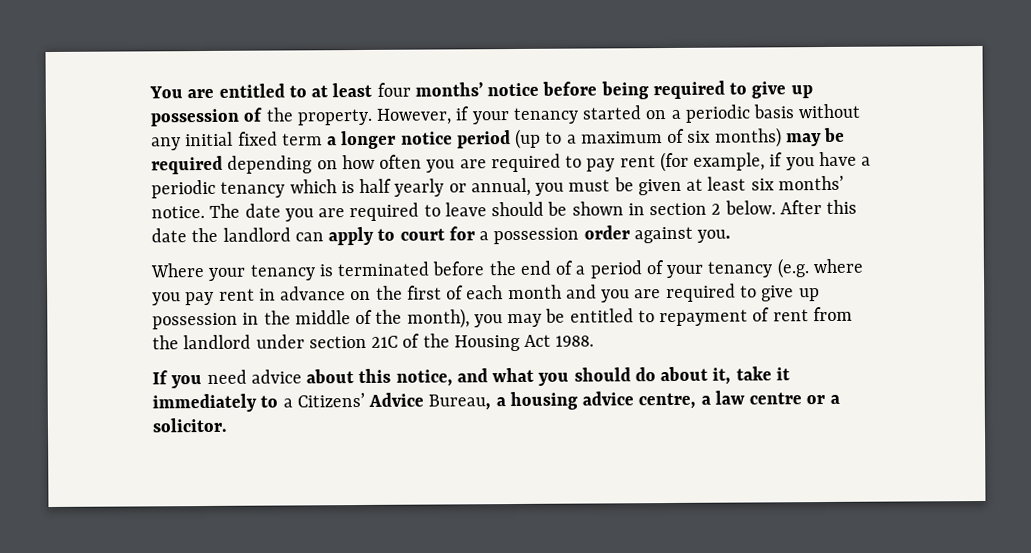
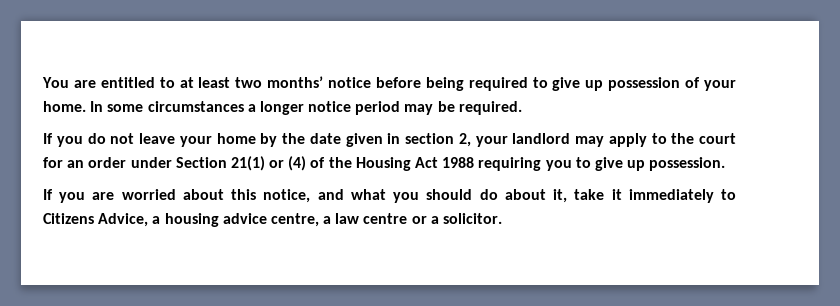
[376,82,411,97] four -> [235,77,263,88] two
[265,103,861,126] [151,127,846,151] [151,151,872,175] [151,175,844,199] [151,199,858,222] [151,227,324,243] the property. However, if your tenancy started on a periodic basis without any initial fixed term a longer notice period (up to a maximum of six months) may be required depending on how often you are required to pay rent (for example, if you have a periodic tenancy which is half yearly or annual, you must be given at least six months’ notice. The date you are required to leave should be shown in section 2 below. After this date the landlord can -> [703,80,736,91] [43,101,522,115] [43,133,604,147] your home. In some circumstances a longer notice period may be required. // If you do not leave your home by the date given in section 2, your landlord may
(396, 234) none -> [671,133,695,144] the
[479,225,732,245] [150,258,863,281] [152,283,820,306] [152,306,853,330] [152,333,595,352] [152,369,302,389] a possession order against you. // Where your tenancy is terminated before the end of a period of your tenancy (e.g. where you pay rent in advance on the first of each month and you are required to give up possession in the middle of the month), you may be entitled to repayment of rent from the landlord under section 21C of the Housing Act 1988. // If you need advice -> [67,156,726,171] [43,189,176,203] an order under Section 21(1) or (4) of the Housing Act 1988 requiring you to give up possession. // If you are worried
[282,392,492,411] a Citizens’ Advice Bureau, -> [43,213,149,227] Citizens Advice,

